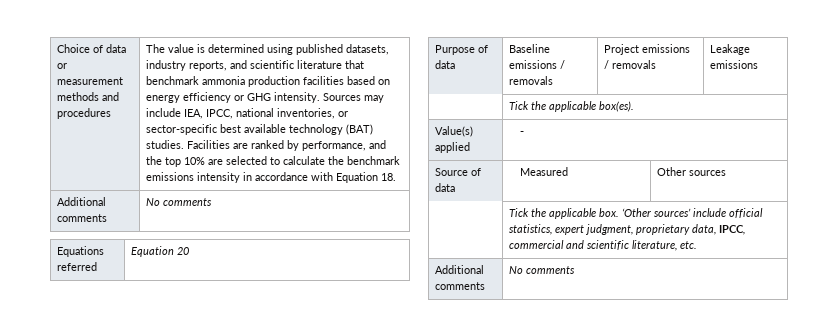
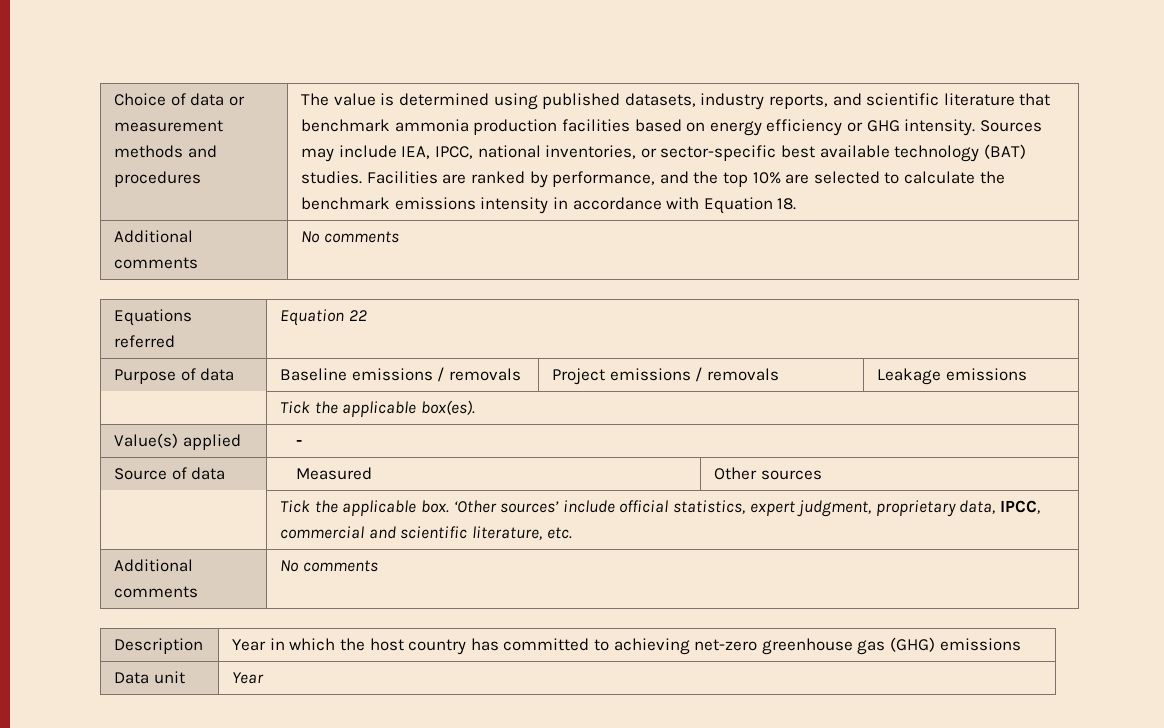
[177,247,190,255] 20 -> [348,310,367,321] 22
(576, 270) none -> [114,638,204,654] [232,637,1021,655] [114,671,185,684] [232,672,265,684] // Description | Year in which the host country has committed to achieving net-zero greenhouse gas (GHG) emissions // Data unit | Year

